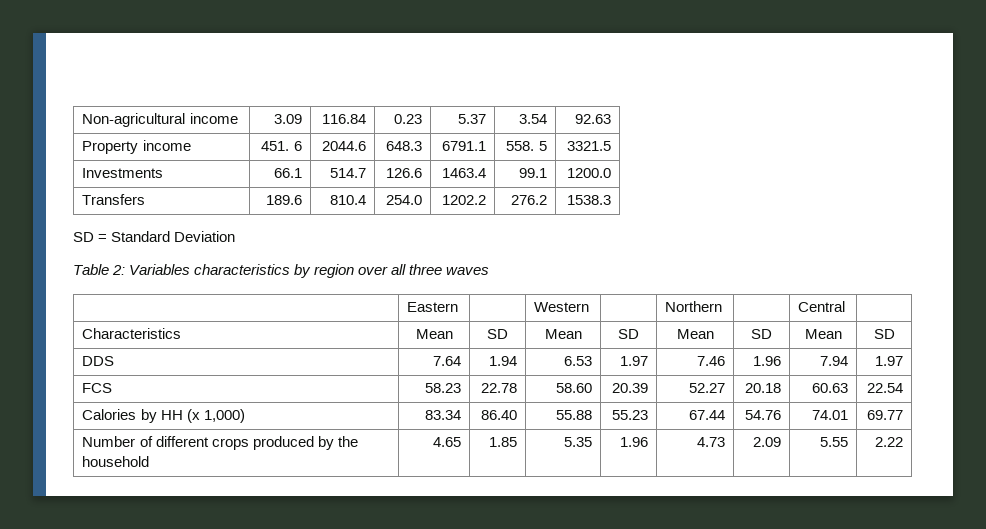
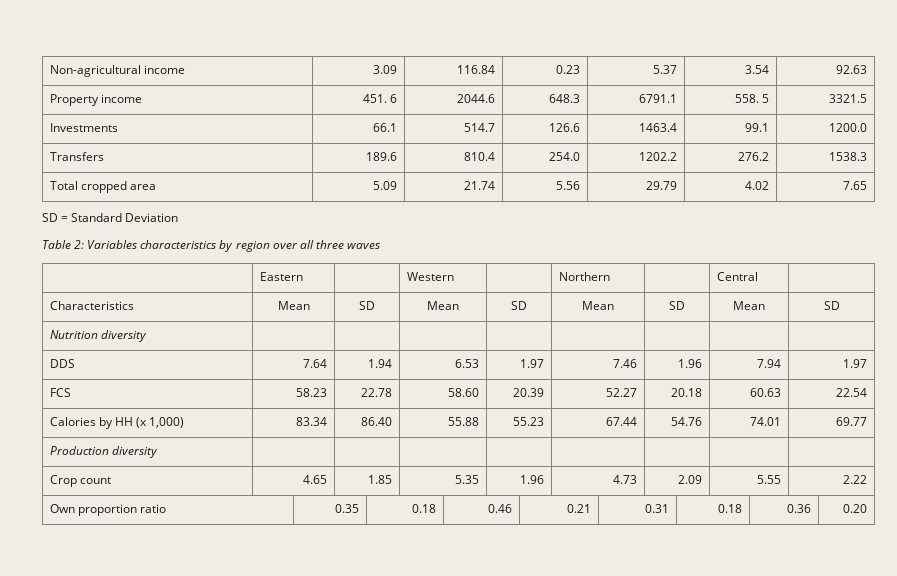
(611, 200) none -> [50,181,157,193] [372,181,397,190] [463,181,495,190] [555,181,580,190] [645,181,677,190] [744,181,769,190] [842,181,867,190] // Total cropped area | 5.09 | 21.74 | 5.56 | 29.79 | 4.02 | 7.65
(895, 334) none -> [50,330,148,342] // Nutrition diversity | | | | | | | |
[82,436,358,450] [82,456,150,467] Number of different crops produced by the household -> [50,446,159,458] [50,475,112,487] Production diversity | | | | | | | | // Crop count
(903, 442) none -> [50,504,167,516] [334,504,359,513] [411,504,436,513] [487,504,512,513] [566,504,591,513] [644,504,669,513] [717,504,742,513] [786,504,811,513] [842,504,867,513] // Own proportion ratio | 0.35 | 0.18 | 0.46 | 0.21 | 0.31 | 0.18 | 0.36 | 0.20

